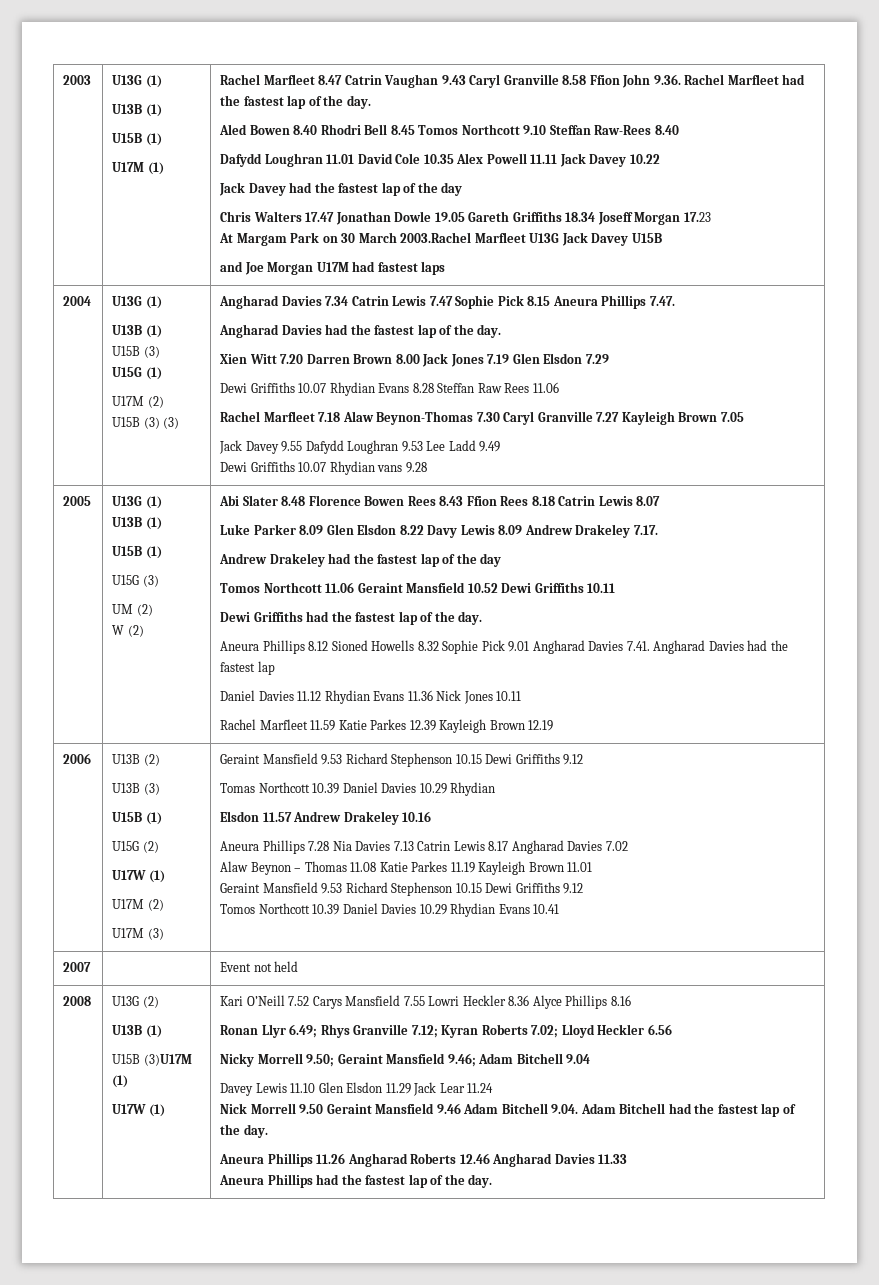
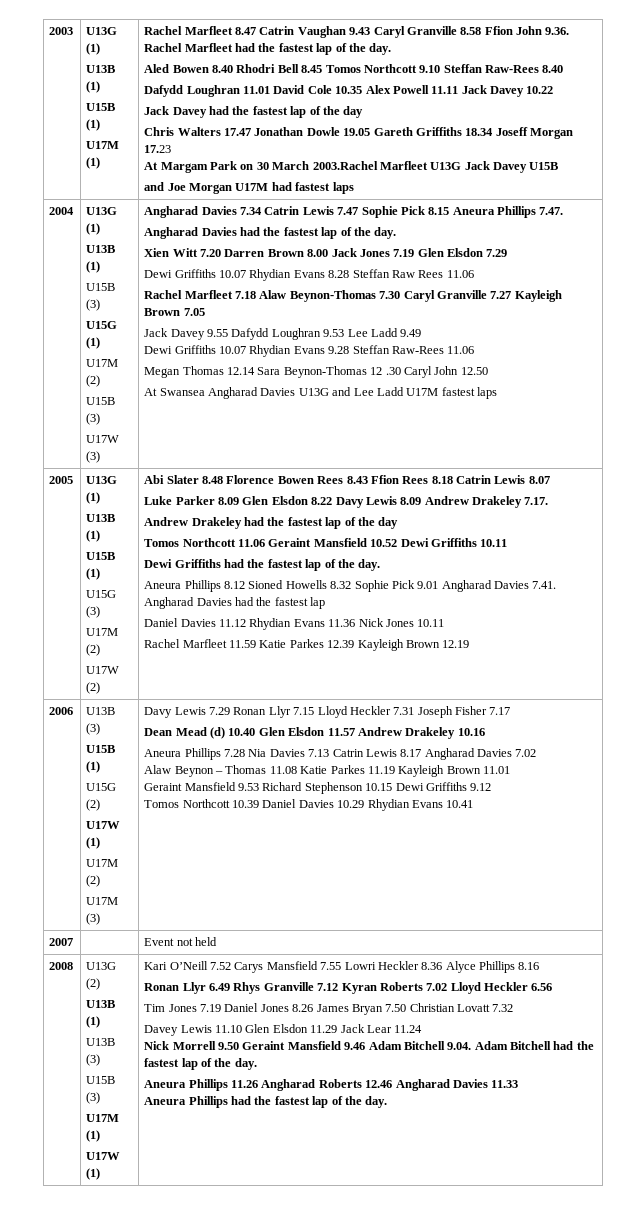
(160, 423) none -> [86,435,120,443] // U17W
[377,465,403,472] vans -> [293,346,325,354] Evans
(427, 467) none -> [352,345,475,354] [144,366,488,378] [144,387,498,399] Steffan Raw-Rees 11.06 // Megan Thomas 12.14 Sara Beynon-Thomas 12 .30 Caryl John 12.50 // At Swansea Angharad Davies U13G and Lee Ladd U17M fastest laps
[112,604,153,616] [112,625,125,635] UM (2) // W -> [86,628,119,636] [86,644,101,656] [86,666,120,674] U17M (2) // U17W
[143,754,160,766] [112,783,141,793] (2) // U13B -> (116, 711) none
[220,753,584,767] [220,782,496,796] Geraint Mansfield 9.53 Richard Stephenson 10.15 Dewi Griffiths 9.12 // Tomas Northcott 10.39 Daniel Davies 10.29 Rhydian // -> [144,706,511,718] [144,727,285,739] Davy Lewis 7.29 Ronan Llyr 7.15 Lloyd Heckler 7.31 Joseph Fisher 7.17 // Dean Mead (d) 10.40 Glen
[112,1054,192,1066] // U15B (3)U17M -> [86,1038,116,1046] [86,1054,101,1066] [86,1076,116,1084] [86,1092,101,1104] [86,1114,120,1122] // U13B (3) // U15B (3) // U17M
[289,1024,318,1038] 6.49; -> [209,983,231,991] 6.49
[411,1025,438,1038] 7.12; -> [317,983,339,991] 7.12
[531,1025,559,1038] 7.02; -> [426,983,448,991] 7.02
[220,1053,591,1067] Nicky Morrell 9.50; Geraint Mansfield 9.46; Adam Bitchell 9.04 -> [144,1003,514,1015] Tim Jones 7.19 Daniel Jones 8.26 James Bryan 7.50 Christian Lovatt 7.32

